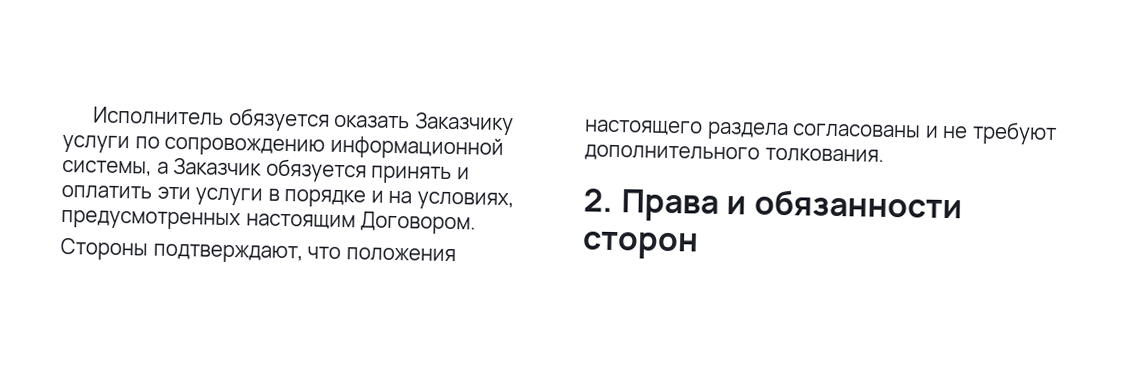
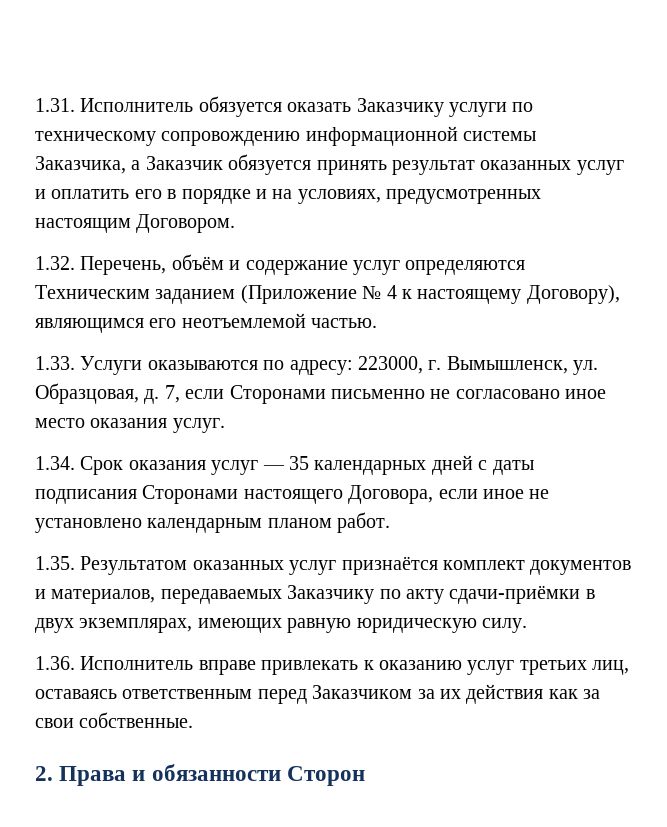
(93, 116) none -> [35,98,75,112] 1.31.
(160, 142) none -> [35,131,156,146] техническому
[62,159,152,177] системы, -> [463,131,537,141] [35,156,126,174] системы Заказчика,
[456,167,470,180] [61,184,264,206] и оплатить эти услуги -> [392,160,624,175] [35,189,162,199] результат оказанных услуг и оплатить его
[60,237,456,264] [584,119,1057,145] [584,144,884,163] Стороны подтверждают, что положения настоящего раздела согласованы и не требуют дополнительного толкования. -> [35,254,526,275] [35,285,620,304] [35,313,378,333] [35,356,599,375] [35,383,607,404] [35,418,225,433] [35,455,534,475] [35,485,550,504] [35,512,391,533] [35,556,632,575] [35,585,595,604] [35,618,527,633] [35,656,630,675] [35,684,601,704] [35,712,194,728] 1.32. Перечень, объём и содержание услуг определяются Техническим заданием (Приложение № 4 к настоящему Договору), являющимся его неотъемлемой частью. // 1.33. Услуги оказываются по адресу: 223000, г. Вымышленск, ул. Образцовая, д. 7, если Сторонами письменно не согласовано иное место оказания услуг. // 1.34. Срок оказания услуг — 35 календарных дней с даты подписания Сторонами настоящего Договора, если иное не установлено календарным планом работ. // 1.35. Результатом оказанных услуг признаётся комплект документов и материалов, передаваемых Заказчику по акту сдачи-приёмки в двух экземплярах, имеющих равную юридическую силу. // 1.36. Исполнитель вправе привлекать к оказанию услуг третьих лиц, оставаясь ответственным перед Заказчиком за их действия как за свои собственные.
[582,231,699,260] сторон -> [286,766,365,786] Сторон

